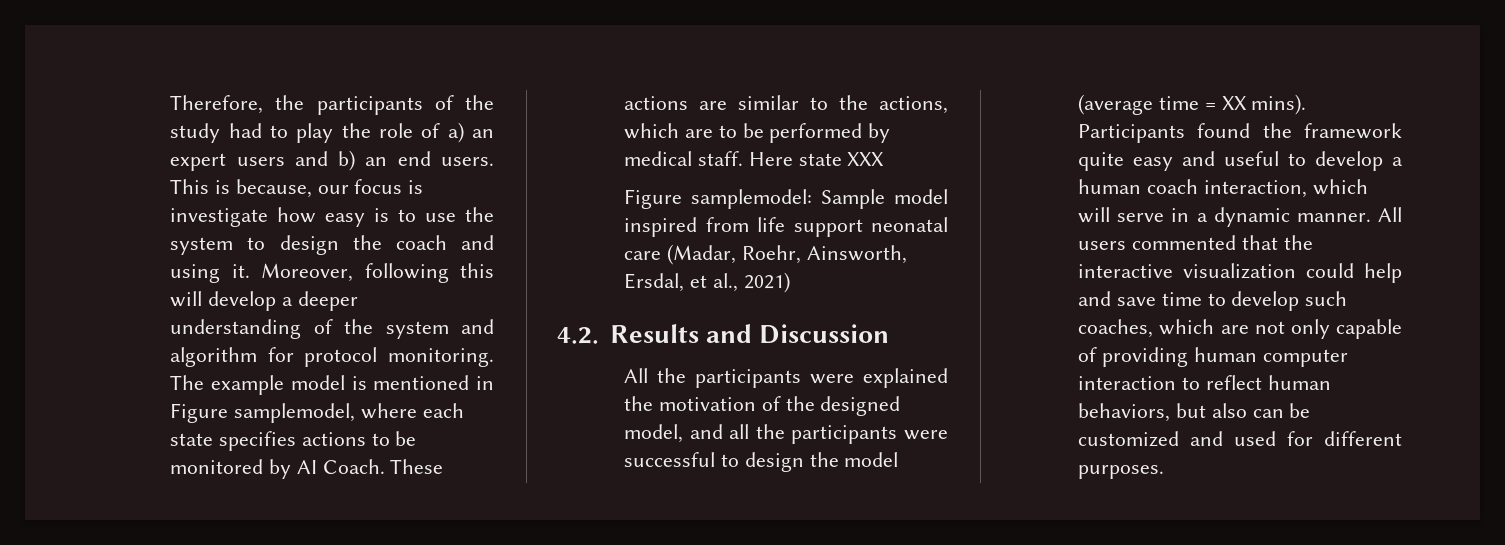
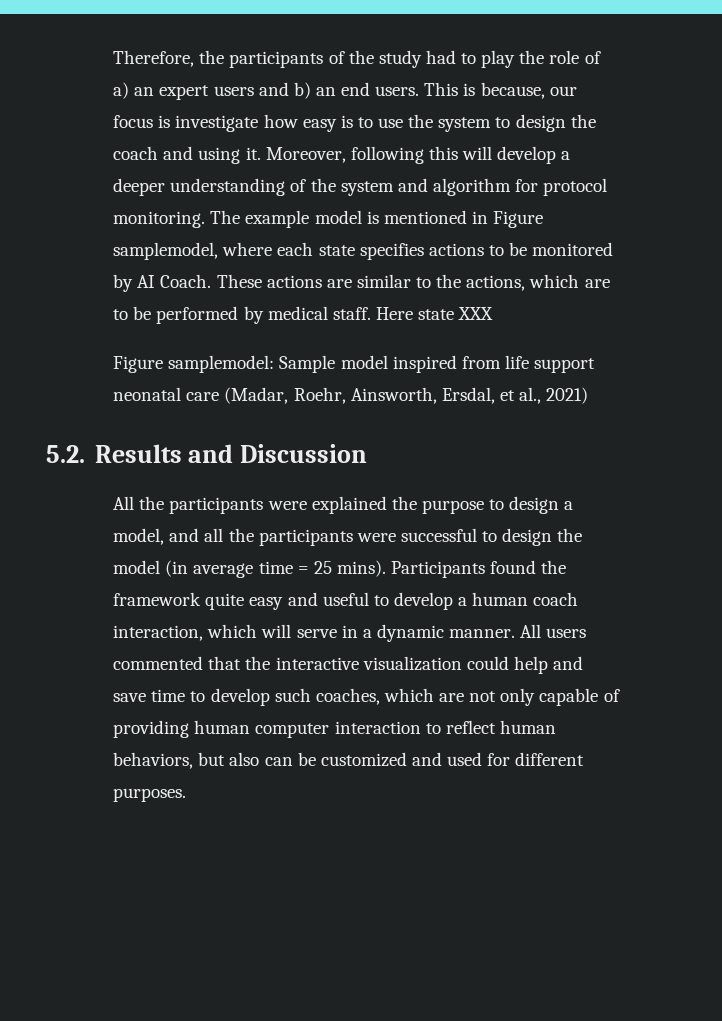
[557,327,599,344] 4.2. -> [46,445,85,463] 5.2.
[659,396,901,416] motivation of the designed -> [421,496,574,514] purpose to design a
[1078,94,1154,115] (average -> [165,560,254,578] (in average
[1221,96,1247,110] XX -> [313,561,332,574] 25

